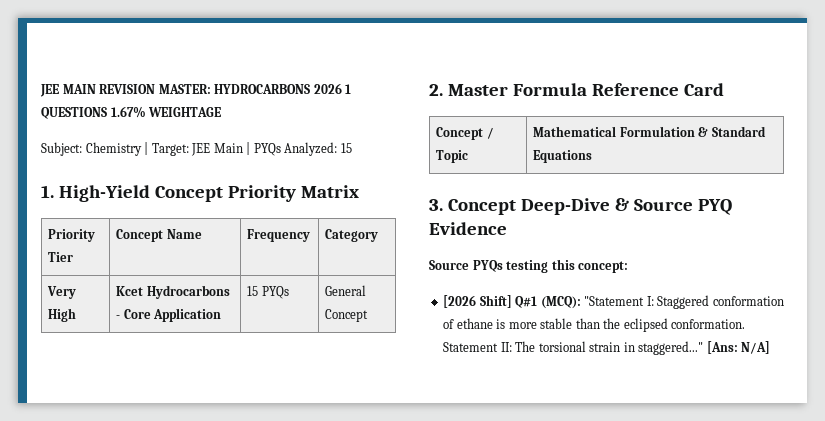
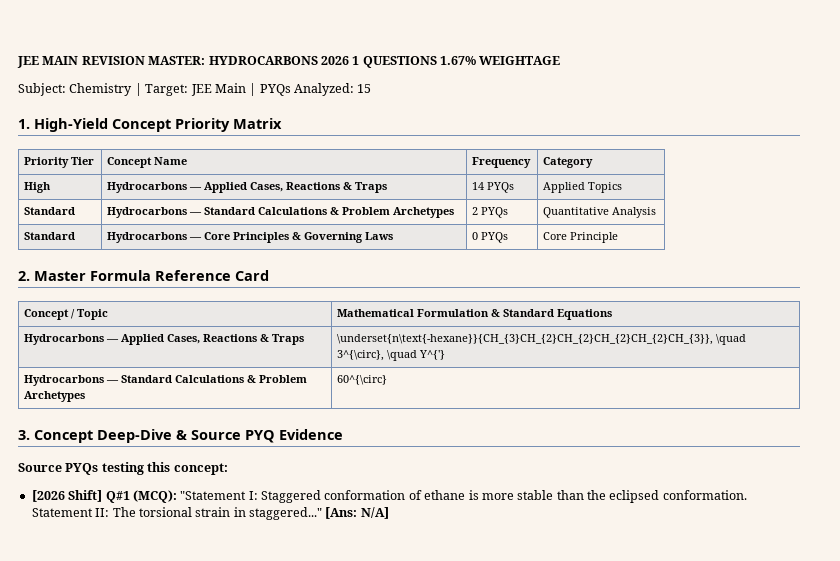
[47,286,77,299] Very -> (593, 162) none
[116,285,230,299] [116,308,222,322] [247,286,289,299] [325,285,367,296] [325,309,369,322] Kcet Hydrocarbons - Core Application | 15 PYQs | General Concept -> [106,182,387,193] [471,182,514,193] [542,182,622,193] [23,207,75,215] [106,207,454,218] [471,207,508,218] [542,207,656,218] [23,232,75,240] [106,232,393,243] [471,232,508,243] [542,232,618,243] Hydrocarbons — Applied Cases, Reactions & Traps | 14 PYQs | Applied Topics // Standard | Hydrocarbons — Standard Calculations & Problem Archetypes | 2 PYQs | Quantitative Analysis // Standard | Hydrocarbons — Core Principles & Governing Laws | 0 PYQs | Core Principle
(593, 156) none -> [23,334,304,345] [336,334,746,345] [336,350,445,361] [23,375,307,386] [23,391,85,402] [336,375,387,385] // Hydrocarbons — Applied Cases, Reactions & Traps | \underset{n\text{-hexane}}{CH_{3}CH_{2}CH_{2}CH_{2}CH_{2}CH_{3}}, \quad 3^{\circ}, \quad Y^{'} // Hydrocarbons — Standard Calculations & Problem Archetypes | 60^{\circ}

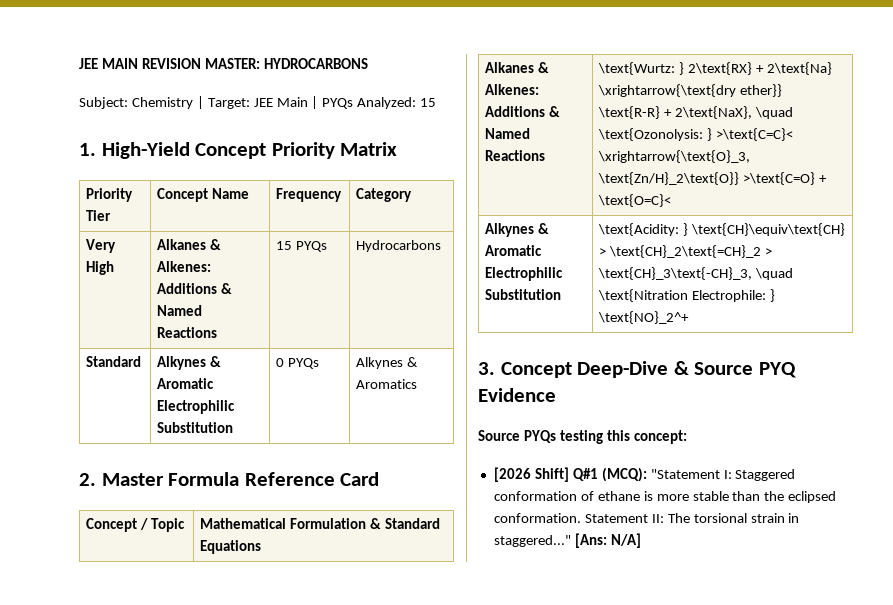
[320,56,561,68] 2026 1 QUESTIONS 1.67% WEIGHTAGE -> (368, 63) none
(593, 162) none -> [85,239,116,253] Very
[106,182,387,193] [471,182,514,193] [542,182,622,193] [23,207,75,215] [106,207,454,218] [471,207,508,218] [542,207,656,218] [23,232,75,240] [106,232,393,243] Hydrocarbons — Applied Cases, Reactions & Traps | 14 PYQs | Applied Topics // Standard | Hydrocarbons — Standard Calculations & Problem Archetypes | 2 PYQs | Quantitative Analysis // Standard | Hydrocarbons — Core Principles & Governing Laws -> [156,239,221,250] [156,261,211,272] [156,283,232,294] [156,305,202,316] [156,327,217,338] [275,241,327,252] [355,240,441,252] [85,356,141,367] [156,356,221,370] [156,378,214,389] [156,400,235,414] [156,422,233,433] Alkanes & Alkenes: Additions & Named Reactions | 15 PYQs | Hydrocarbons // Standard | Alkynes & Aromatic Electrophilic Substitution
[542,232,618,243] Core Principle -> [355,357,418,369] [355,379,417,389] Alkynes & Aromatics
[23,334,304,345] [336,334,746,345] [336,350,445,361] [23,375,307,386] [23,391,85,402] [336,375,387,385] Hydrocarbons — Applied Cases, Reactions & Traps | \underset{n\text{-hexane}}{CH_{3}CH_{2}CH_{2}CH_{2}CH_{2}CH_{3}}, \quad 3^{\circ}, \quad Y^{'} // Hydrocarbons — Standard Calculations & Problem Archetypes | 60^{\circ} -> [484,62,549,73] [484,84,539,95] [484,106,560,117] [484,128,530,139] [484,150,545,161] [597,62,832,75] [597,84,782,97] [597,106,793,119] [597,128,793,141] [597,150,750,163] [597,172,827,185] [597,194,671,207] [484,223,549,237] [484,245,542,256] [484,267,563,281] [484,289,561,300] [597,223,845,236] [598,245,772,258] [597,267,793,280] [597,289,775,302] [597,311,689,324] Alkanes & Alkenes: Additions & Named Reactions | \text{Wurtz: } 2\text{RX} + 2\text{Na} \xrightarrow{\text{dry ether}} \text{R-R} + 2\text{NaX}, \quad \text{Ozonolysis: } >\text{C=C}< \xrightarrow{\text{O}_3, \text{Zn/H}_2\text{O}} >\text{C=O} + \text{O=C}< // Alkynes & Aromatic Electrophilic Substitution | \text{Acidity: } \text{CH}\equiv\text{CH} > \text{CH}_2\text{=CH}_2 > \text{CH}_3\text{-CH}_3, \quad \text{Nitration Electrophile: } \text{NO}_2^+

